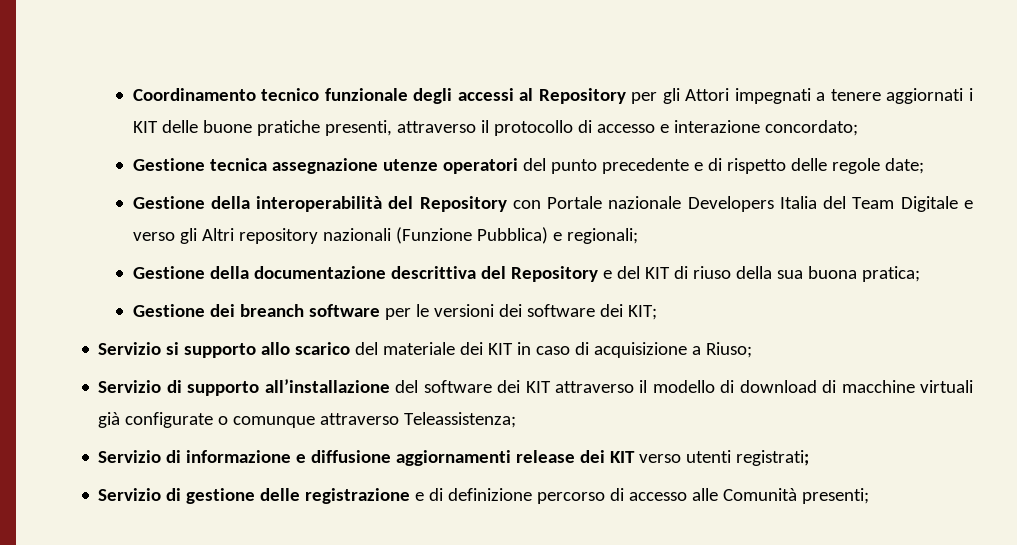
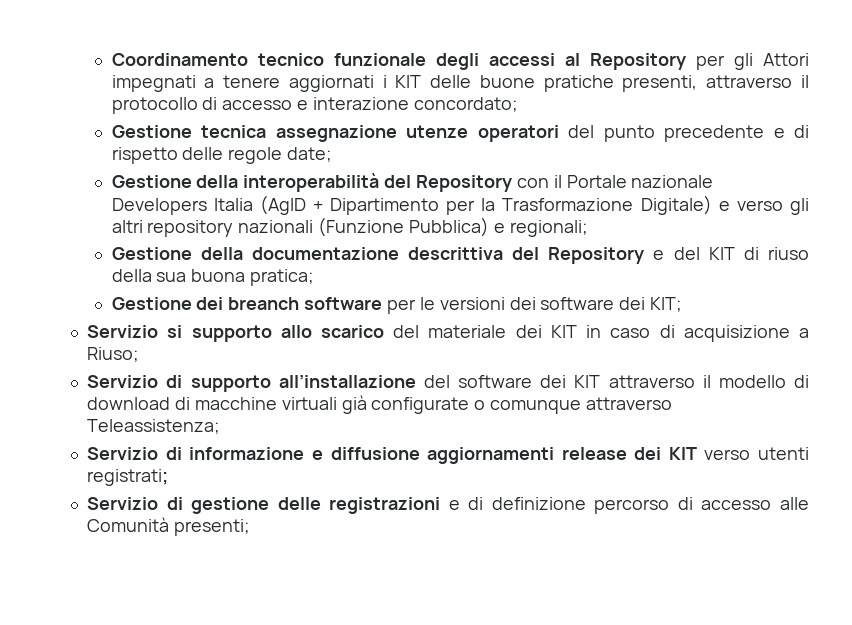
(541, 204) none -> [553,175,562,188] il
[823,196,958,212] del Team Digitale -> [259,195,712,215] (AgID + Dipartimento per la Trasformazione Digitale)
[201,228,234,241] Altri -> [111,220,143,233] altri
[305,488,411,504] registrazione -> [329,497,441,514] registrazioni

